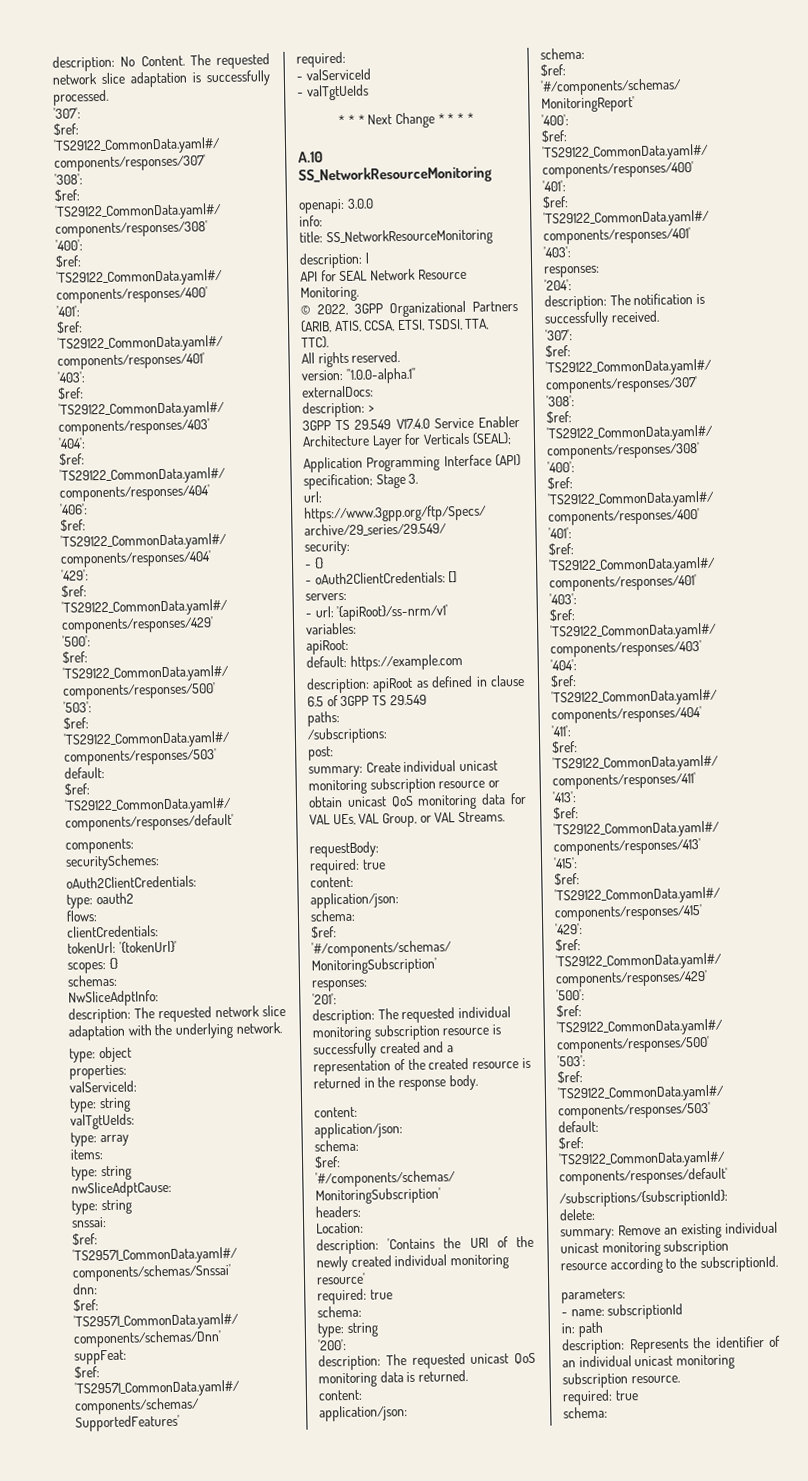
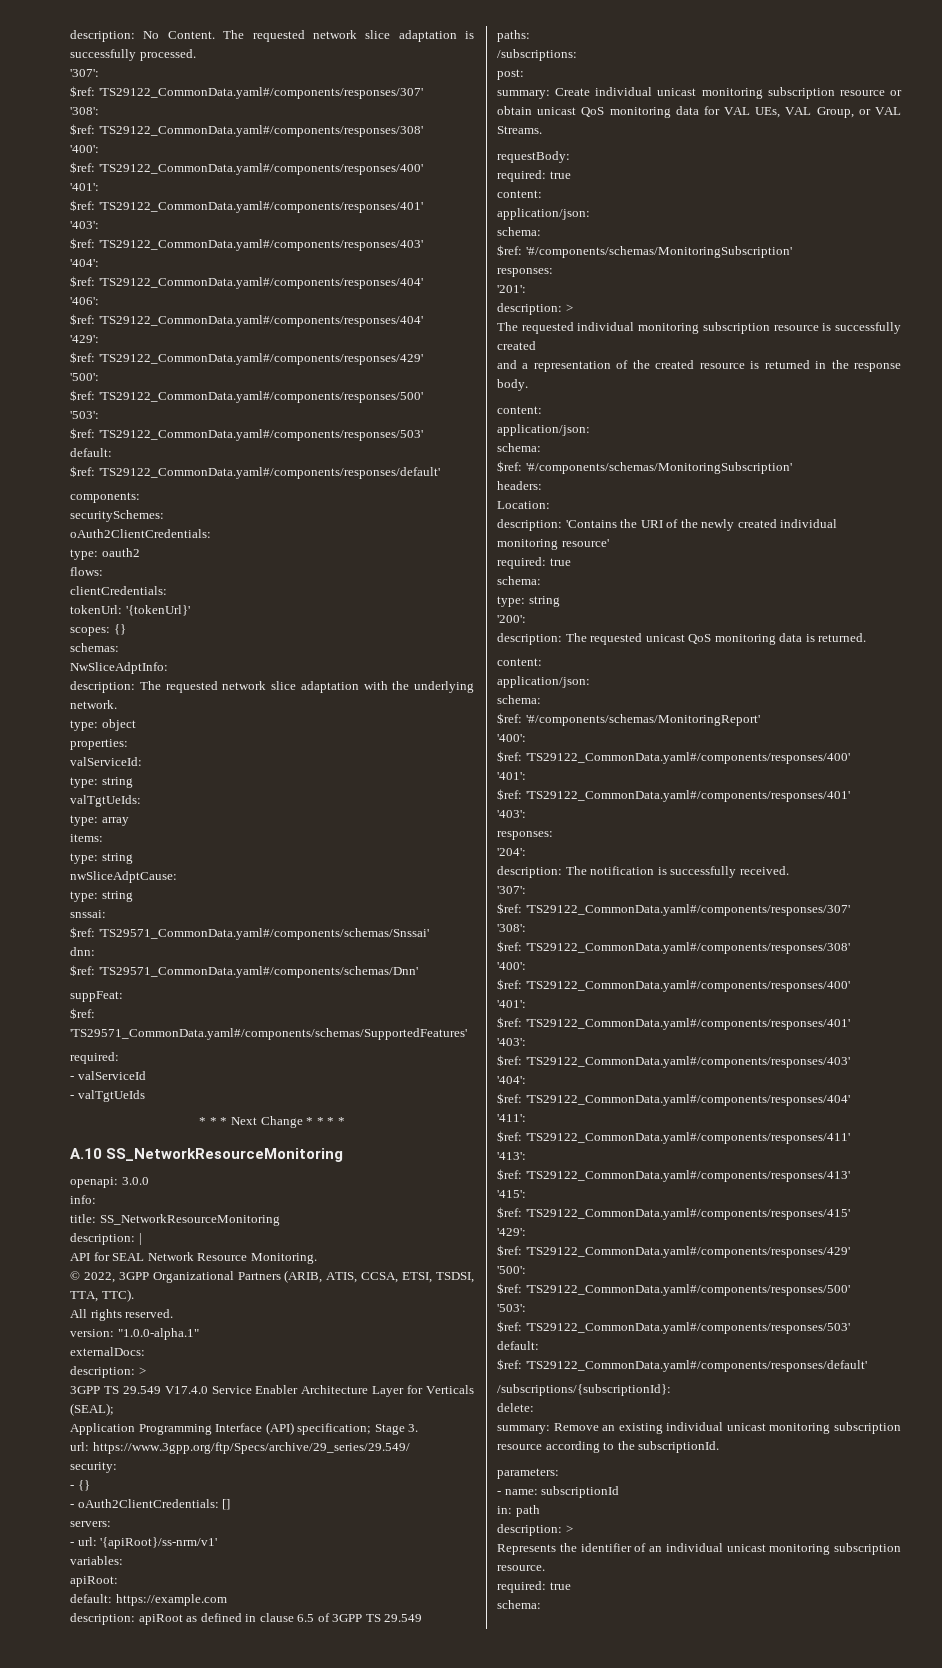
(375, 1016) none -> [565,304,573,312] > //
(421, 1047) none -> (536, 345) //
(625, 1346) none -> [565,1525,573,1533] > //

